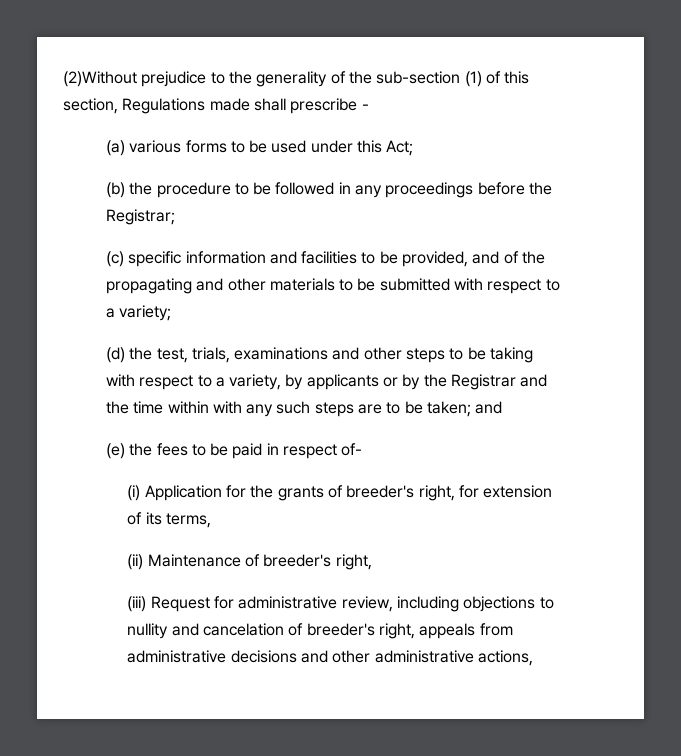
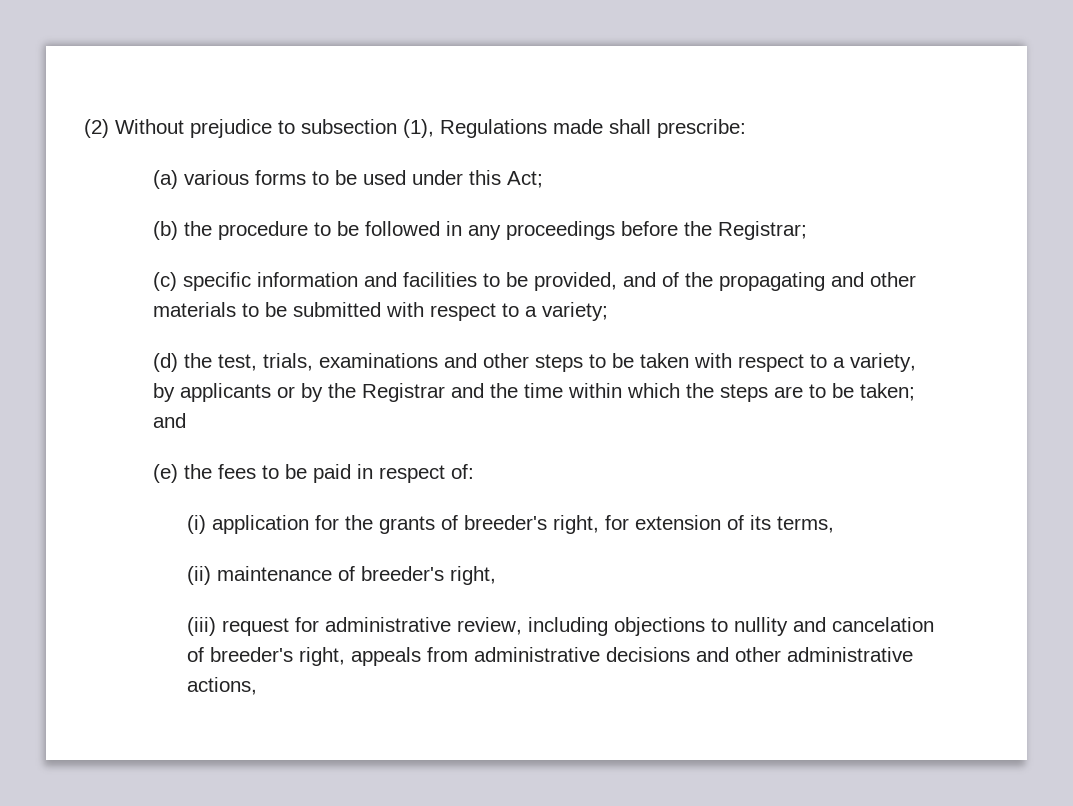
[63,71,530,87] [63,98,118,114] (2)Without prejudice to the generality of the sub-section (1) of this section, -> [84,119,434,138] (2) Without prejudice to subsection (1),
[290,98,369,114] prescribe - -> [657,119,746,138] prescribe:
[490,347,534,363] taking -> [639,353,689,368] taken
[212,401,311,417] with any such -> [626,383,714,398] which the
[341,443,363,456] of- -> [450,464,474,479] of:
[144,485,222,501] Application -> [212,515,310,534] application
[147,554,241,567] Maintenance -> [217,566,333,581] maintenance
[150,596,210,612] Request -> [222,618,290,636] request

